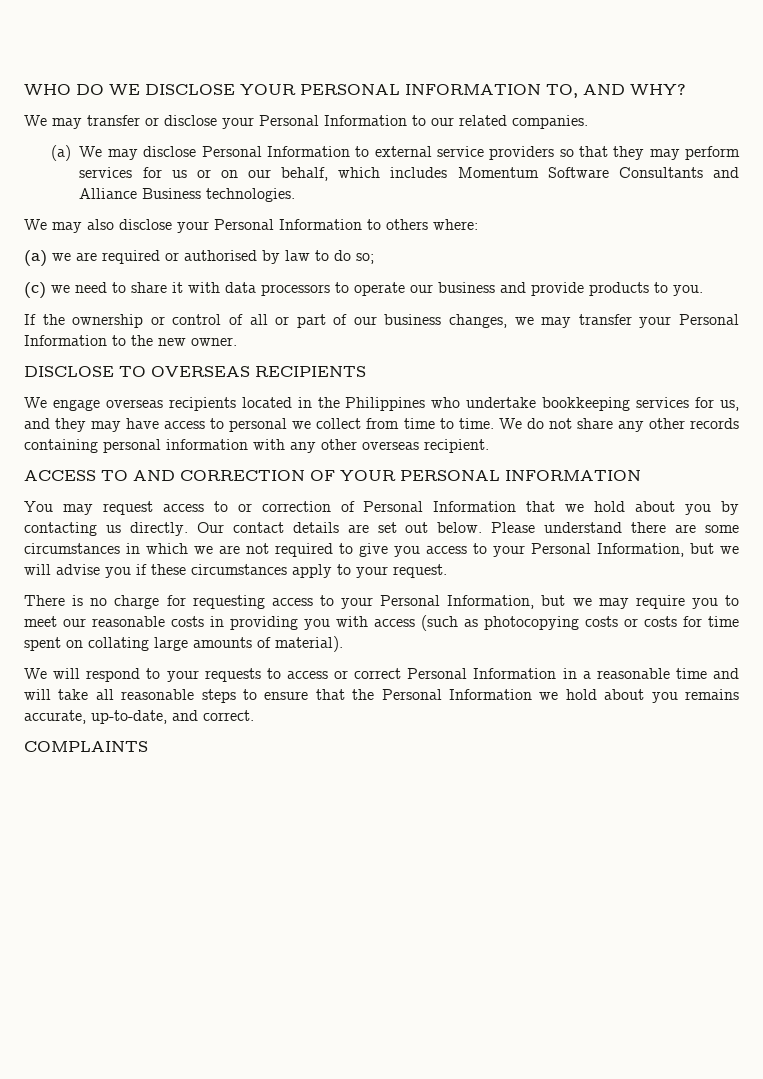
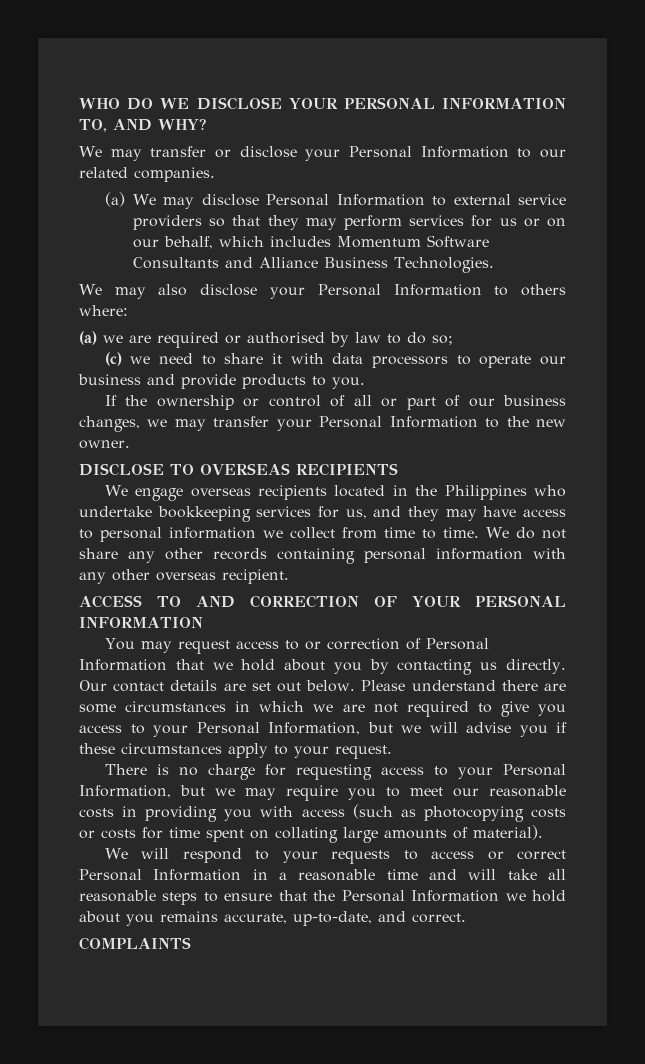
[206,188,296,202] technologies. -> [393,257,494,273] Technologies.
(288, 425) none -> [169,527,257,539] information

